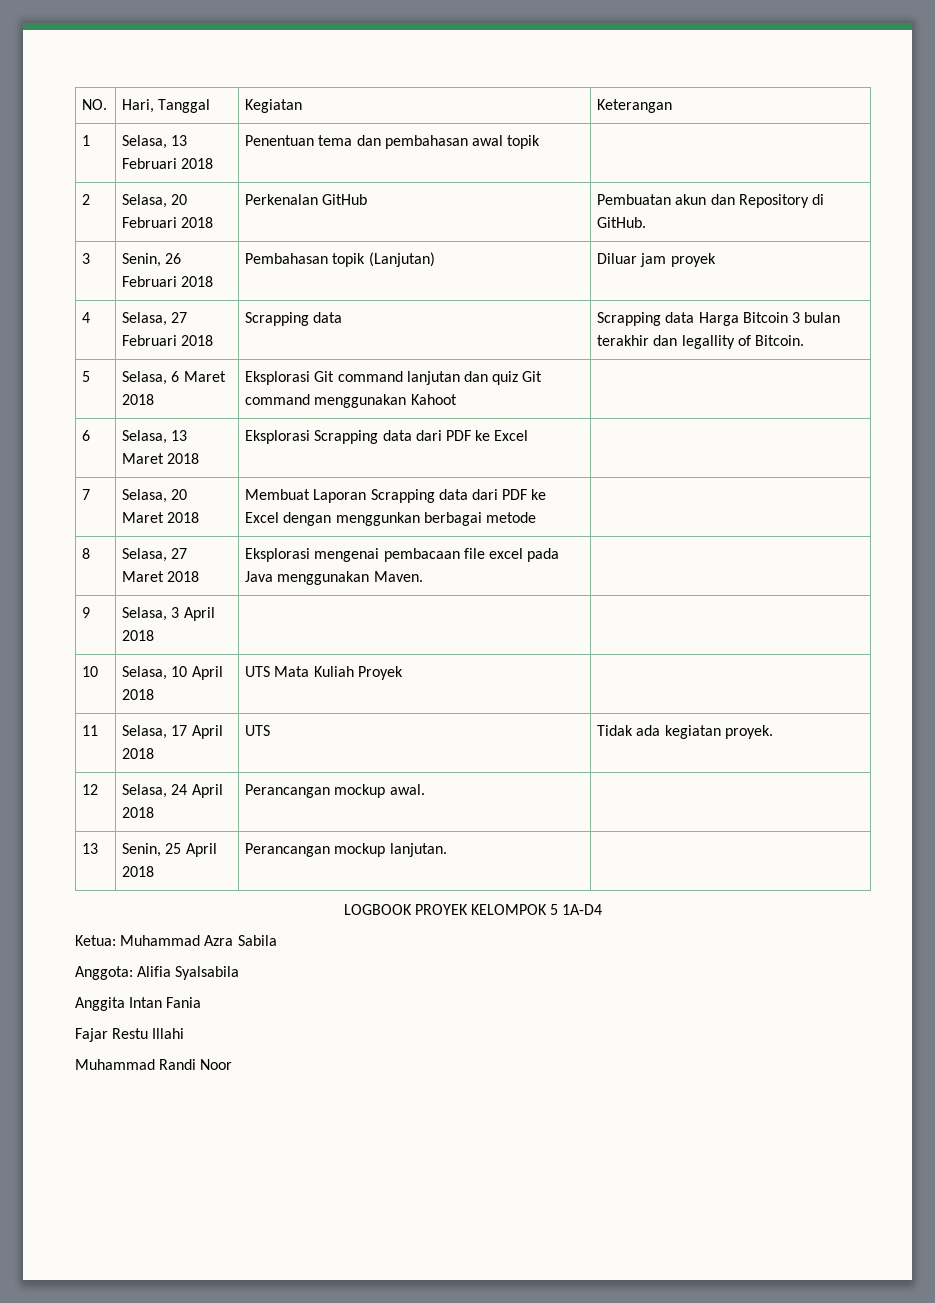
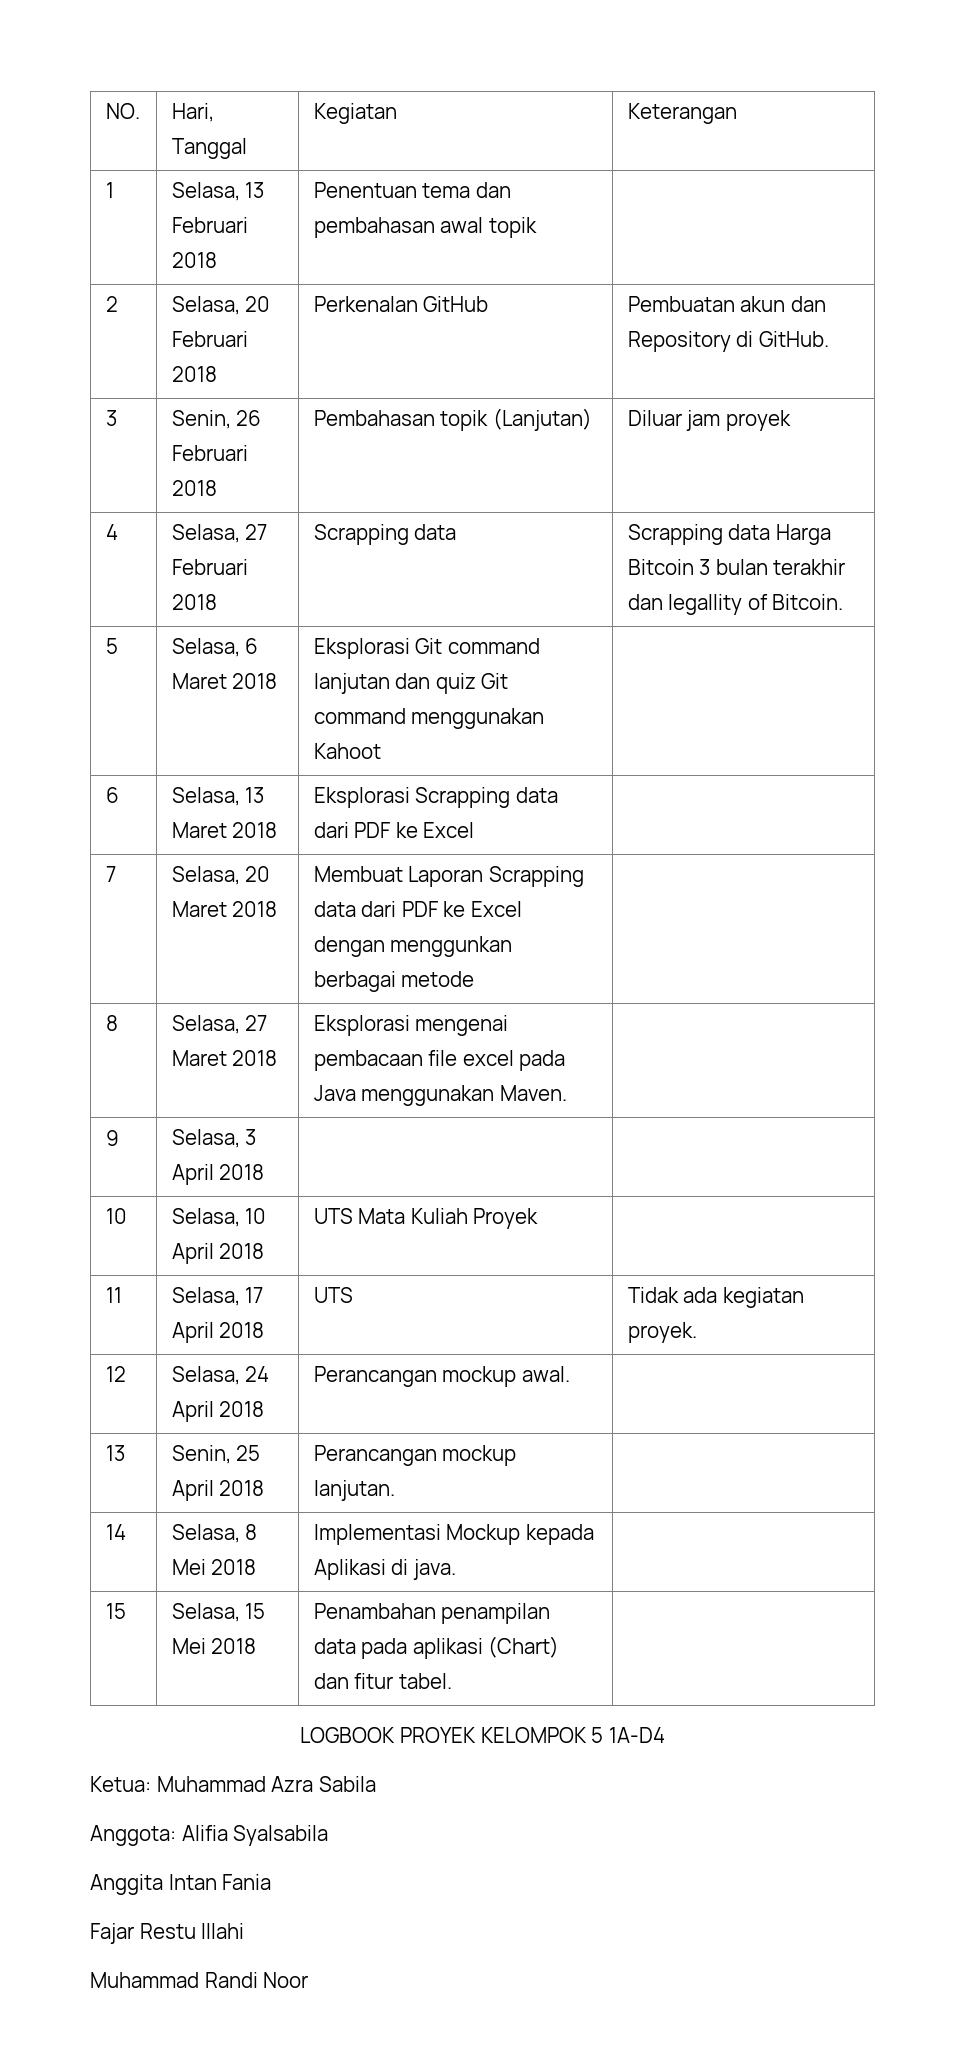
(447, 850) none -> [105,1524,126,1540] [171,1524,258,1543] [171,1559,257,1575] [313,1524,594,1545] [313,1559,456,1580] [105,1603,126,1619] [171,1603,266,1622] [171,1638,257,1654] [313,1603,551,1624] [313,1636,560,1659] [313,1673,452,1689] // 14 | Selasa, 8 Mei 2018 | Implementasi Mockup kepada Aplikasi di java. | // 15 | Selasa, 15 Mei 2018 | Penambahan penampilan data pada aplikasi (Chart) dan fitur tabel. |

